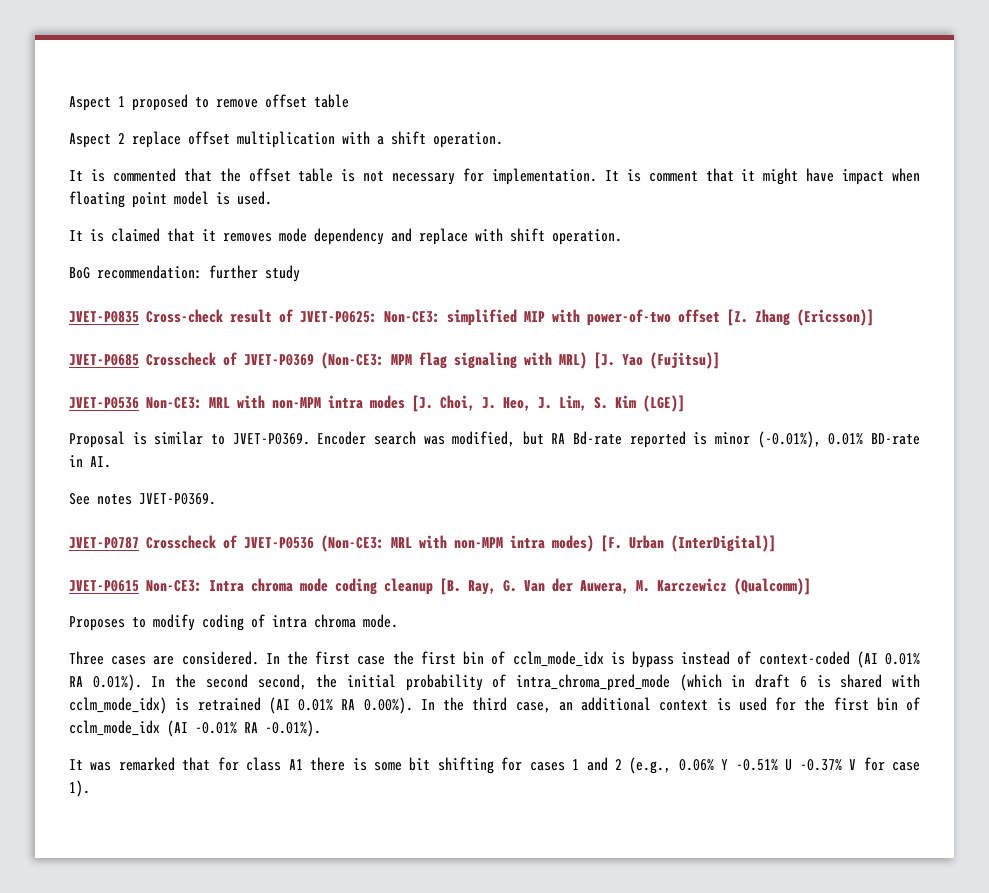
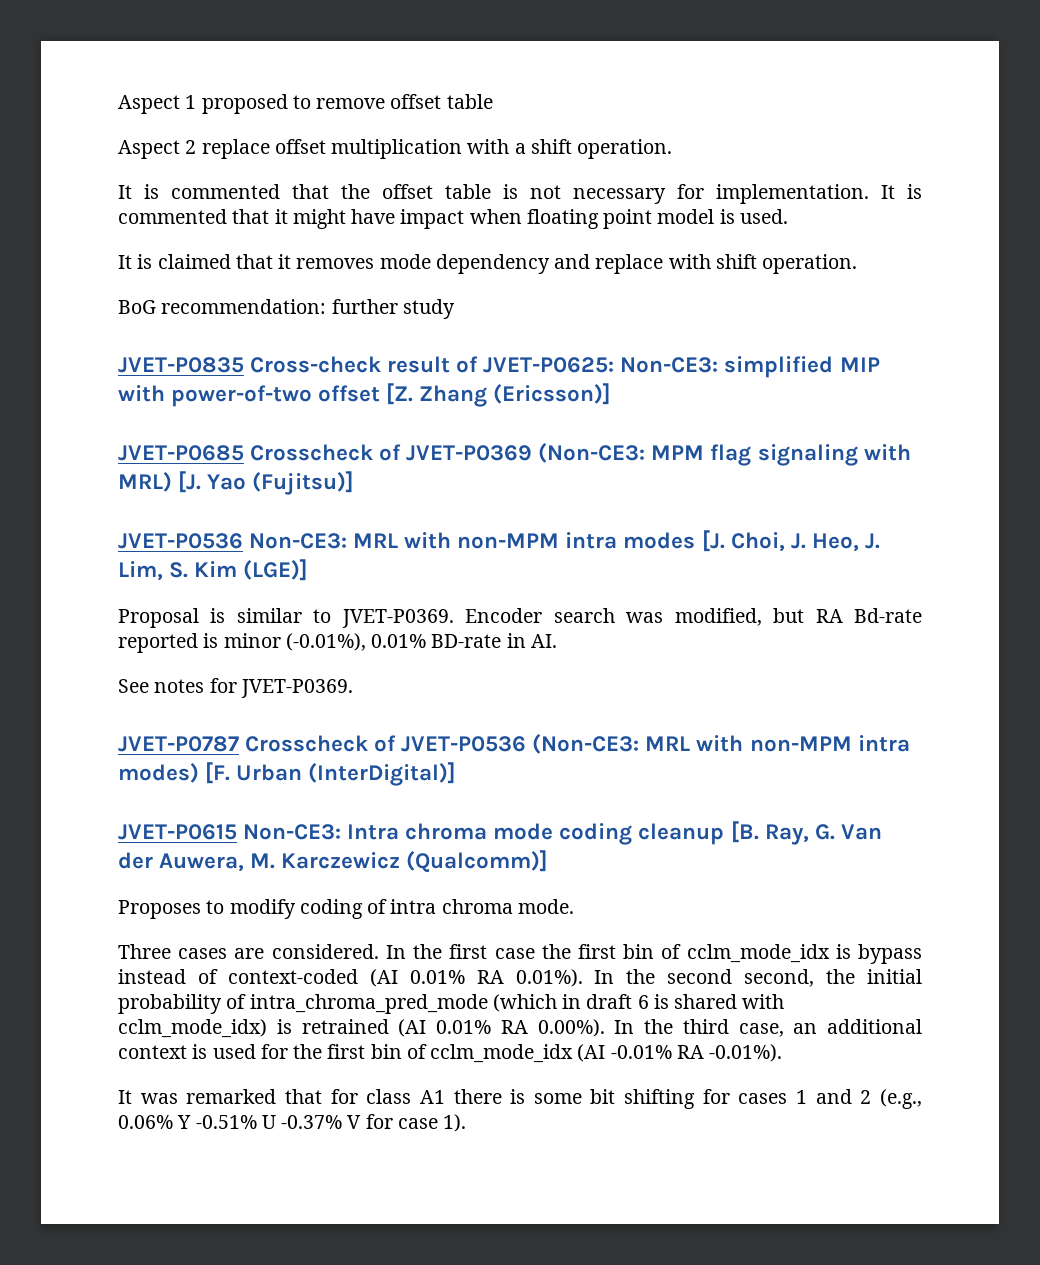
[648,171,698,182] comment -> [118,209,227,224] commented
(132, 499) none -> [209,678,237,693] for

